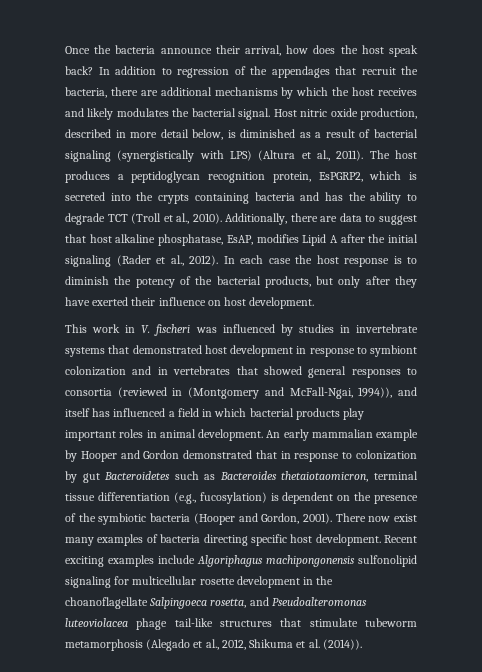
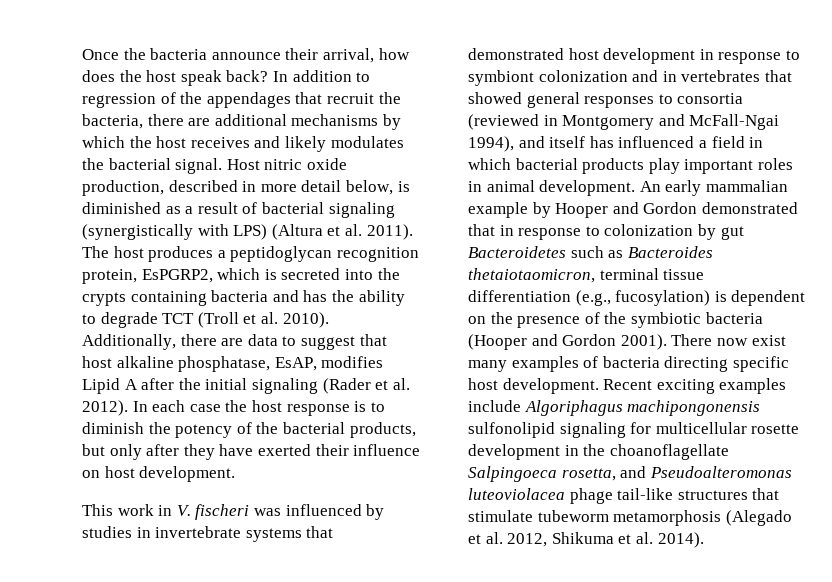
[317,150,330,161] al., -> [344,224,362,236] al.
[176,213,190,224] al., -> [260,312,278,324] al.
[170,255,184,266] al., -> [392,378,410,390] al.
[188,387,393,399] (Montgomery and McFall-Ngai, 1994)), -> [562,114,780,130] [468,136,514,152] Montgomery and McFall-Ngai 1994),
[261,513,300,524] Gordon, -> [562,334,617,346] Gordon
[205,639,219,650] al., -> [485,532,503,544] al.
[322,639,362,650] (2014)). -> [657,532,704,548] 2014).

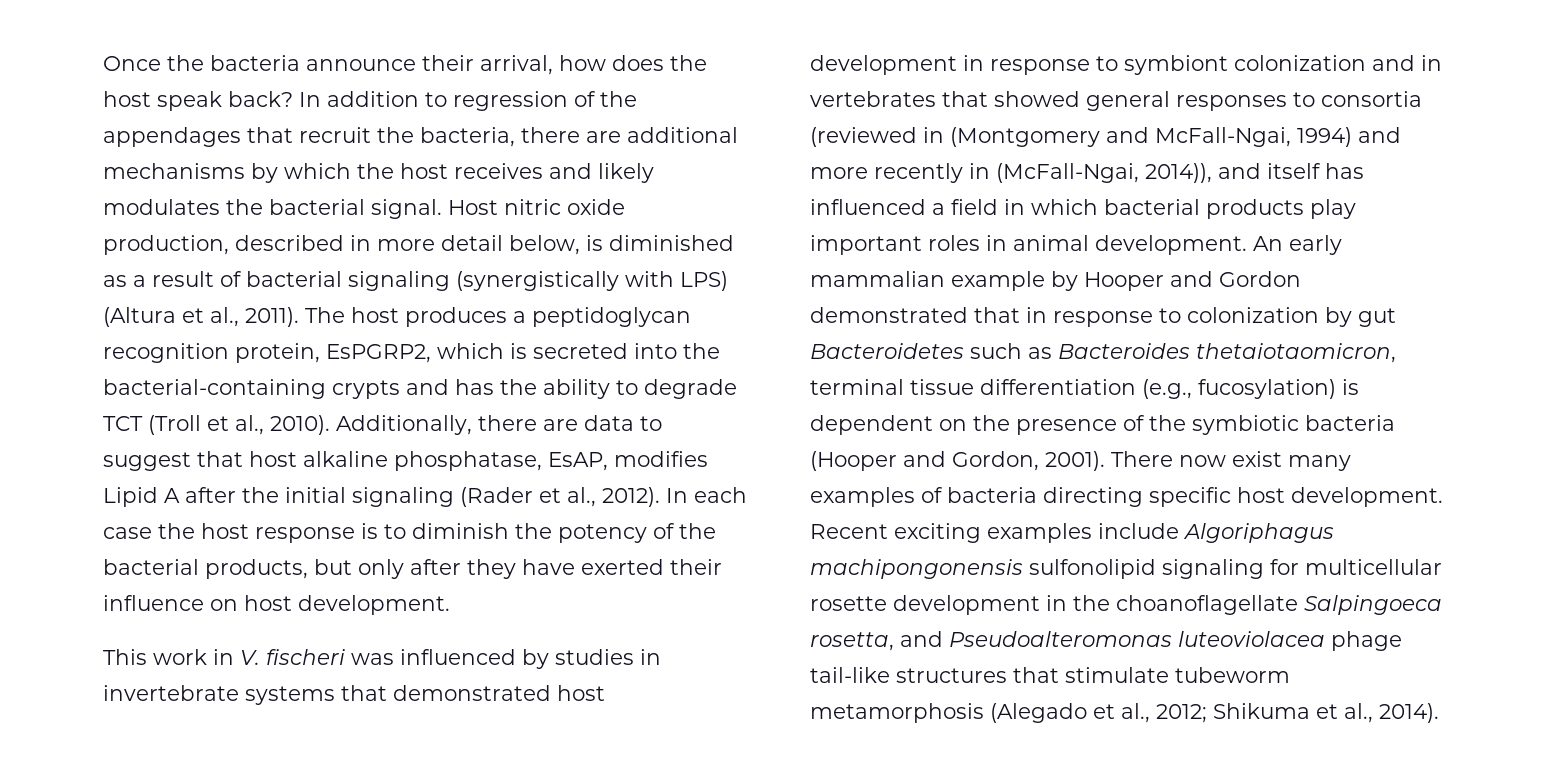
[344,224,362,236] al. -> [210,307,239,327] al.,
[82,290,269,306] crypts containing bacteria -> [103,379,400,399] bacterial-containing crypts
[260,312,278,324] al. -> [235,415,264,435] al.,
[392,378,410,390] al. -> [567,487,596,507] al.,
[562,114,780,130] [468,136,514,152] Montgomery and McFall-Ngai 1994), -> [950,127,1401,147] [810,163,1212,183] (Montgomery and McFall-Ngai, 1994) and more recently in (McFall-Ngai, 2014)),
[562,334,617,346] Gordon -> [952,451,1039,471] Gordon,
[485,532,548,547] al. 2012, -> [1121,703,1207,723] al., 2012;
[635,532,653,544] al. -> [1344,703,1373,723] al.,

